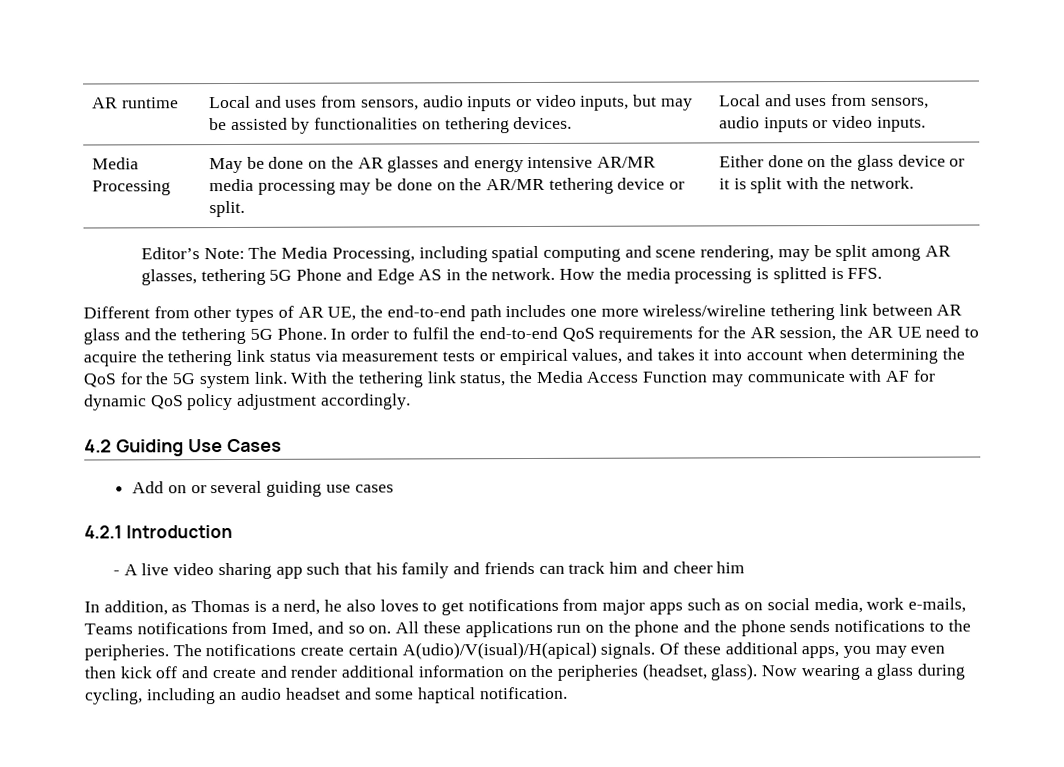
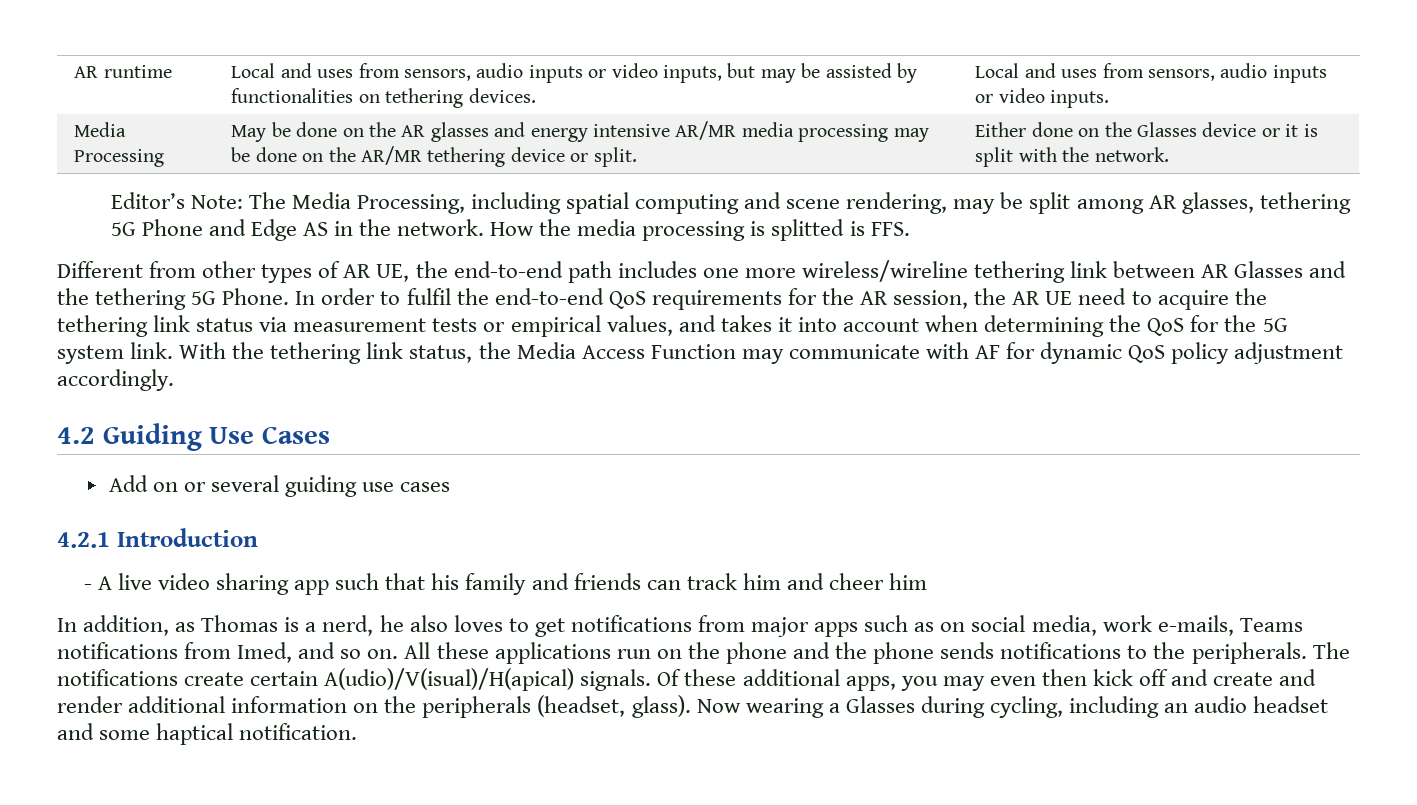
[856,154,894,171] glass -> [1137,122,1198,137] Glasses
[83,328,120,345] glass -> [1234,261,1304,278] Glasses
[84,644,169,661] peripheries. -> [1191,642,1307,664] peripherals.
[556,664,638,681] peripheries -> [422,696,532,718] peripherals
[876,663,914,680] glass -> [845,696,915,713] Glasses

